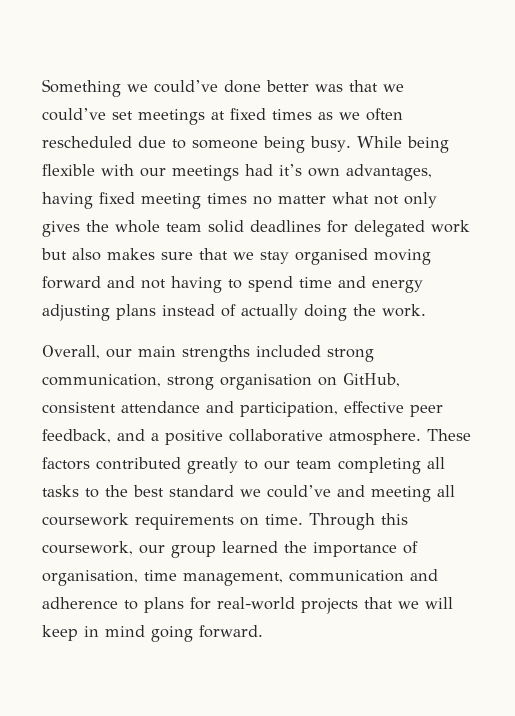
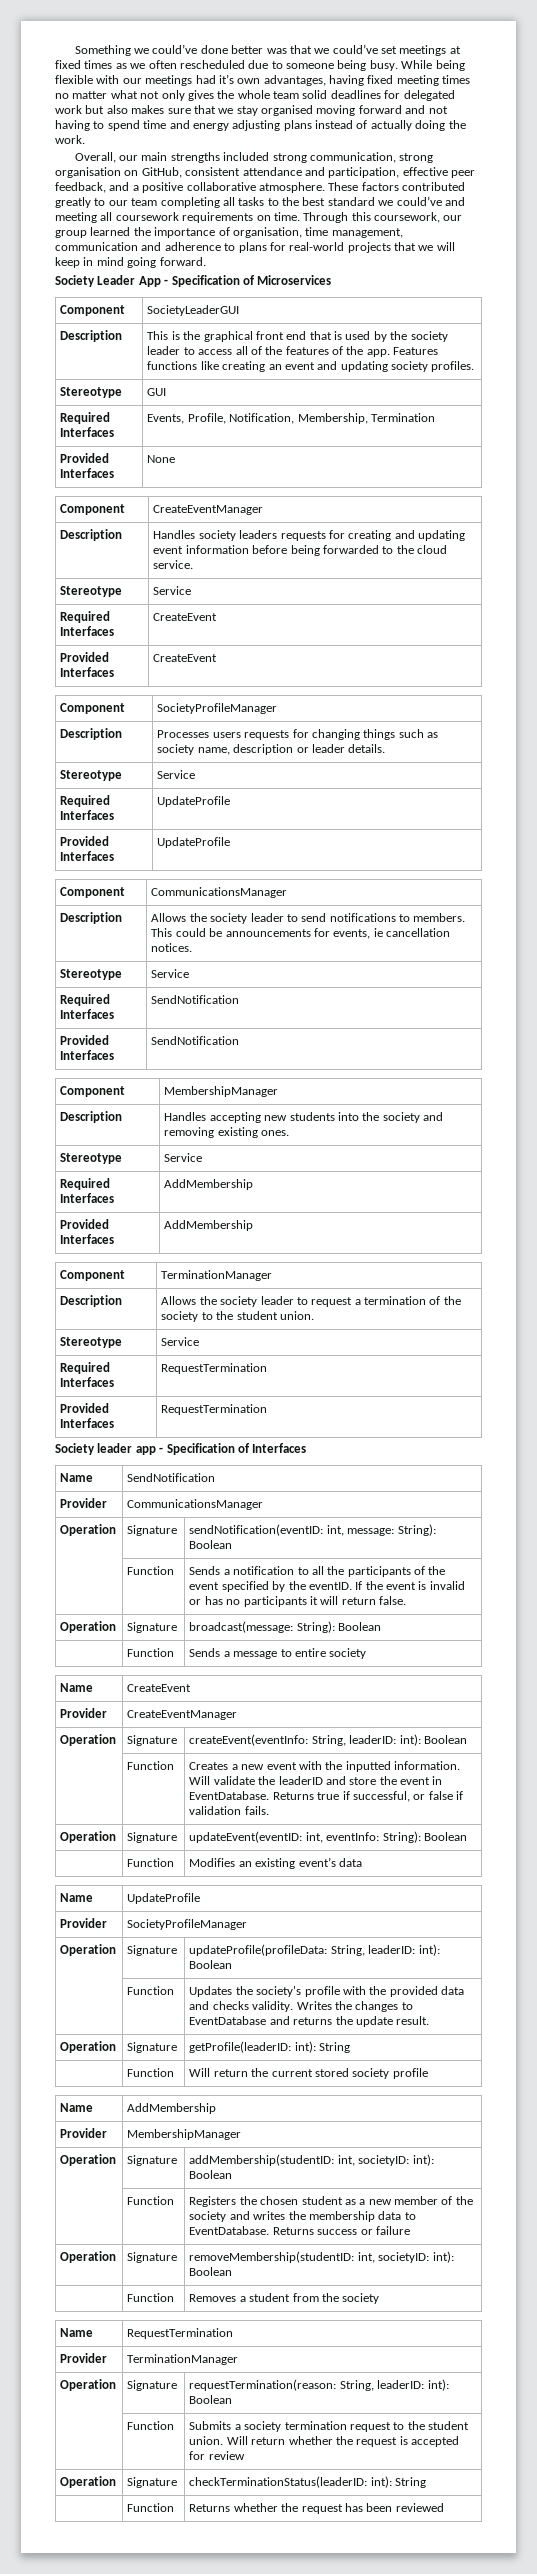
(263, 631) none -> [55,275,332,287] [60,305,126,316] [147,305,240,316] [60,330,123,342] [147,331,448,342] [147,346,439,357] [147,361,475,372] [60,387,123,398] [147,388,167,396] [60,412,111,424] [60,427,115,437] [147,413,435,424] [60,453,110,463] [60,468,115,478] [147,455,176,463] [60,504,126,515] [153,505,264,515] [60,529,123,541] [153,530,466,541] [153,545,448,556] [153,560,194,569] [60,586,123,597] [153,586,192,595] [60,611,111,623] [60,626,115,636] [153,613,218,621] [60,652,110,662] [60,667,115,677] [153,654,218,662] [60,703,126,714] [157,703,278,714] [60,728,123,740] [157,729,439,740] [157,744,386,755] [60,770,123,781] [157,770,196,779] [60,795,111,807] [60,810,115,820] [157,796,231,807] [60,836,110,846] [60,851,115,861] [157,837,231,848] [60,887,126,898] [151,887,288,898] [60,912,123,924] [151,913,466,924] [151,928,451,939] [151,943,193,952] [60,969,123,980] [151,969,190,978] [60,994,111,1006] [60,1009,115,1019] [151,995,240,1004] [60,1035,110,1045] [60,1050,115,1060] [151,1036,240,1045] [60,1086,126,1097] [164,1086,279,1097] [60,1111,123,1123] [164,1112,444,1123] [164,1127,290,1138] [60,1153,123,1164] [164,1153,203,1162] [60,1178,111,1190] [60,1193,115,1203] [164,1179,254,1190] [60,1219,110,1229] [60,1234,115,1244] [164,1220,254,1231] [60,1270,126,1281] [161,1270,273,1281] [60,1295,123,1307] [161,1296,461,1307] [161,1311,314,1322] [60,1337,123,1348] [161,1337,200,1346] [60,1362,111,1374] [60,1377,115,1387] [161,1363,268,1374] [60,1403,110,1413] [60,1418,115,1428] [161,1404,268,1415] [55,1443,307,1455] [60,1473,94,1482] [127,1473,216,1482] [60,1498,108,1508] [127,1499,264,1510] [60,1524,117,1536] [127,1525,178,1536] [189,1524,436,1536] [189,1540,233,1549] [127,1566,175,1575] [189,1566,446,1577] [189,1581,465,1592] [189,1596,407,1607] [60,1621,117,1633] [127,1622,178,1633] [189,1621,382,1633] [127,1648,175,1657] [189,1648,367,1659] [60,1683,94,1692] [127,1684,192,1692] [60,1708,108,1718] [127,1710,238,1720] [60,1734,117,1746] [127,1735,178,1746] [189,1734,467,1746] [127,1761,175,1770] [189,1761,461,1772] [189,1776,443,1785] [189,1791,464,1802] [189,1806,269,1815] [60,1831,117,1843] [127,1832,178,1843] [189,1831,467,1843] [127,1858,175,1867] [189,1857,362,1869] [60,1893,94,1902] [127,1893,201,1904] [60,1918,108,1928] [127,1919,248,1930] [60,1944,117,1956] [127,1945,178,1956] [189,1944,440,1956] [189,1960,233,1969] [127,1986,175,1995] [189,1986,465,1997] [189,2001,413,2012] [189,2016,430,2027] [60,2041,117,2053] [127,2042,178,2053] [189,2041,351,2053] [127,2068,175,2077] [189,2068,428,2079] [60,2103,94,2112] [127,2103,217,2114] [60,2128,108,2138] [127,2129,242,2140] [60,2154,117,2166] [127,2155,178,2166] [189,2154,434,2166] [189,2170,233,2179] [127,2196,175,2205] [189,2196,473,2207] [189,2211,416,2222] [189,2226,410,2235] [60,2251,117,2263] [127,2252,178,2263] [189,2251,454,2263] [189,2267,233,2276] [127,2293,175,2302] [189,2293,380,2304] [60,2328,94,2337] [127,2328,234,2339] [60,2353,108,2363] [127,2354,239,2365] [60,2379,117,2391] [127,2380,178,2391] [189,2379,449,2391] [189,2395,233,2404] [127,2421,175,2430] [189,2421,470,2432] [189,2436,460,2447] [189,2451,245,2460] [60,2476,117,2488] [127,2477,178,2488] [189,2476,427,2488] [127,2503,175,2512] [189,2503,444,2514] // Society Leader App - Specification of Microservices // Component | SocietyLeaderGUI // Description | This is the graphical front end that is used by the society leader to access all of the features of the app. Features functions like creating an event and updating society profiles. // Stereotype | GUI // Required Interfaces | Events, Profile, Notification, Membership, Termination // Provided Interfaces | None // Component | CreateEventManager // Description | Handles society leaders requests for creating and updating event information before being forwarded to the cloud service. // Stereotype | Service // Required Interfaces | CreateEvent // Provided Interfaces | CreateEvent // Component | SocietyProfileManager // Description | Processes users requests for changing things such as society name, description or leader details. // Stereotype | Service // Required Interfaces | UpdateProfile // Provided Interfaces | UpdateProfile // Component | CommunicationsManager // Description | Allows the society leader to send notifications to members. This could be announcements for events, ie cancellation notices. // Stereotype | Service // Required Interfaces | SendNotification // Provided Interfaces | SendNotification // Component | MembershipManager // Description | Handles accepting new students into the society and removing existing ones. // Stereotype | Service // Required Interfaces | AddMembership // Provided Interfaces | AddMembership // Component | TerminationManager // Description | Allows the society leader to request a termination of the society to the student union. // Stereotype | Service // Required Interfaces | RequestTermination // Provided Interfaces | RequestTermination // Society leader app - Specification of Interfaces // Name | SendNotification // Provider | CommunicationsManager // Operation | Signature | sendNotification(eventID: int, message: String): Boolean // | Function | Sends a notification to all the participants of the event specified by the eventID. If the event is invalid or has no participants it will return false. // Operation | Signature | broadcast(message: String): Boolean // | Function | Sends a message to entire society // Name | CreateEvent // Provider | CreateEventManager // Operation | Signature | createEvent(eventInfo: String, leaderID: int): Boolean // | Function | Creates a new event with the inputted information. Will validate the leaderID and store the event in EventDatabase. Returns true if successful, or false if validation fails. // Operation | Signature | updateEvent(eventID: int, eventInfo: String): Boolean // | Function | Modifies an existing event’s data // Name | UpdateProfile // Provider | SocietyProfileManager // Operation | Signature | updateProfile(profileData: String, leaderID: int): Boolean // | Function | Updates the society's profile with the provided data and checks validity. Writes the changes to EventDatabase and returns the update result. // Operation | Signature | getProfile(leaderID: int): String // | Function | Will return the current stored society profile // Name | AddMembership // Provider | MembershipManager // Operation | Signature | addMembership(studentID: int, societyID: int): Boolean // | Function | Registers the chosen student as a new member of the society and writes the membership data to EventDatabase. Returns success or failure // Operation | Signature | removeMembership(studentID: int, societyID: int): Boolean // | Function | Removes a student from the society // Name | RequestTermination // Provider | TerminationManager // Operation | Signature | requestTermination(reason: String, leaderID: int): Boolean // | Function | Submits a society termination request to the student union. Will return whether the request is accepted for review // Operation | Signature | checkTerminationStatus(leaderID: int): String // | Function | Returns whether the request has been reviewed

